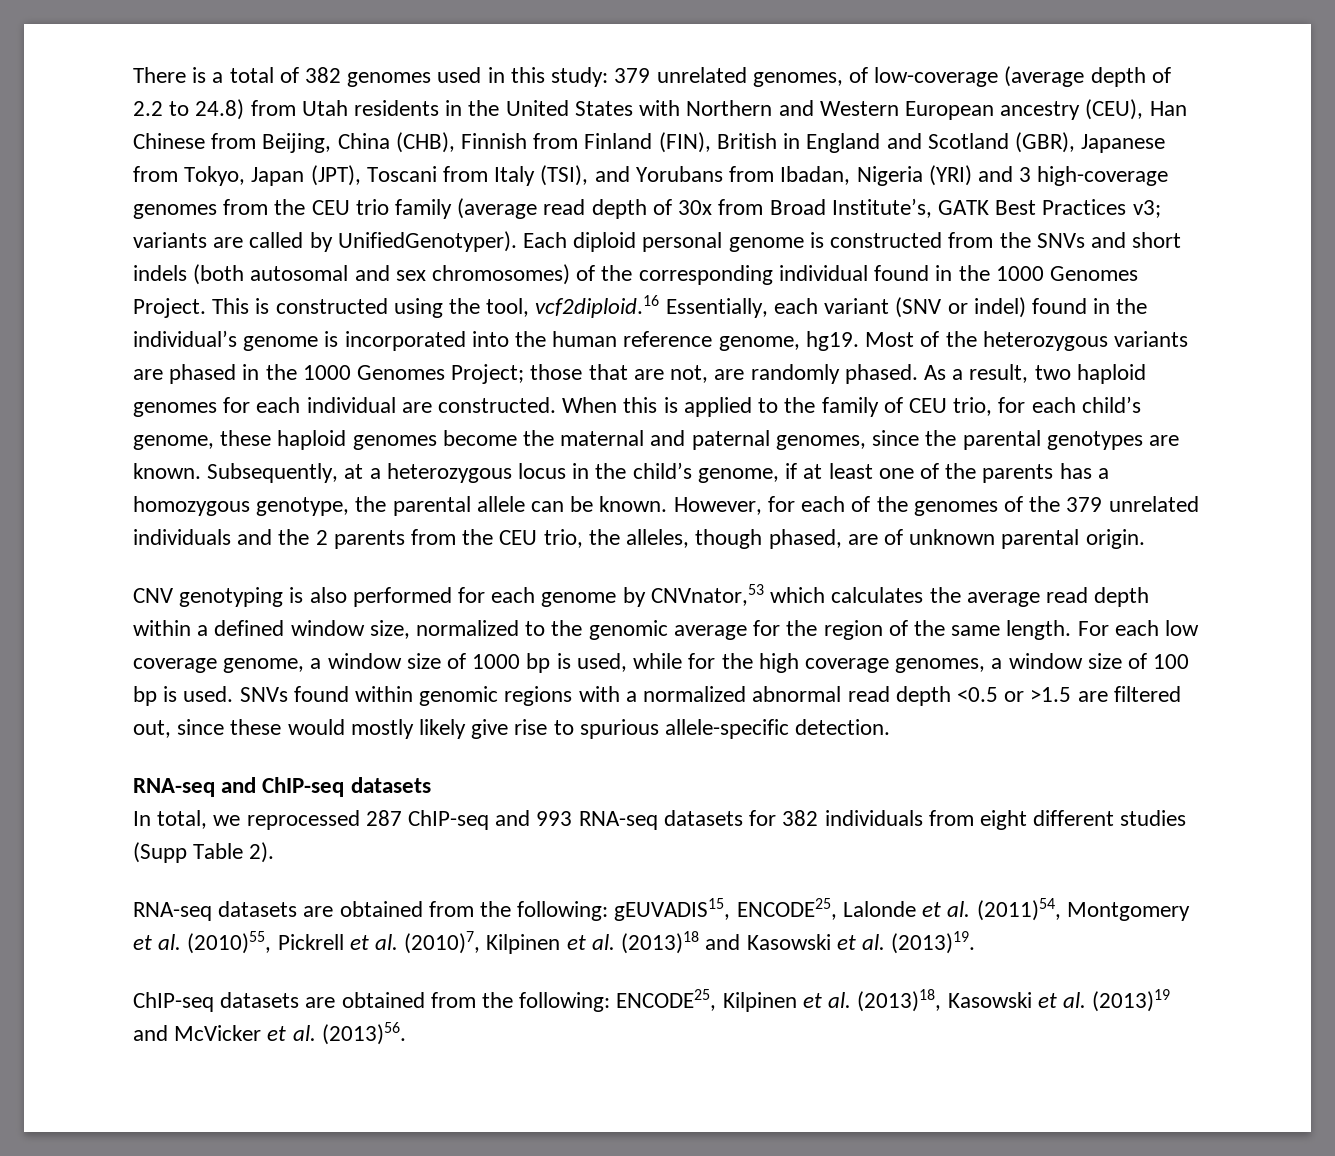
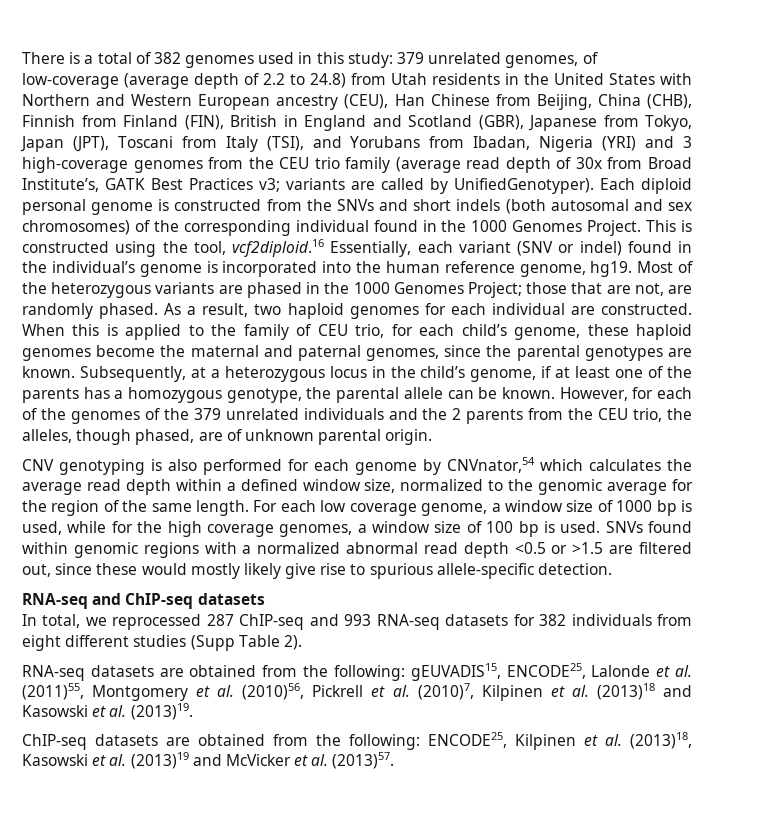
[650,584,764,606] CNVnator,53 -> [447,457,535,473] CNVnator,54
[976,898,1061,921] (2011)54, -> [22,683,84,700] (2011)55,
[187,931,272,954] (2010)55, -> [242,683,305,700] (2010)56,
[321,1022,406,1045] (2013)56. -> [332,752,395,769] (2013)57.

